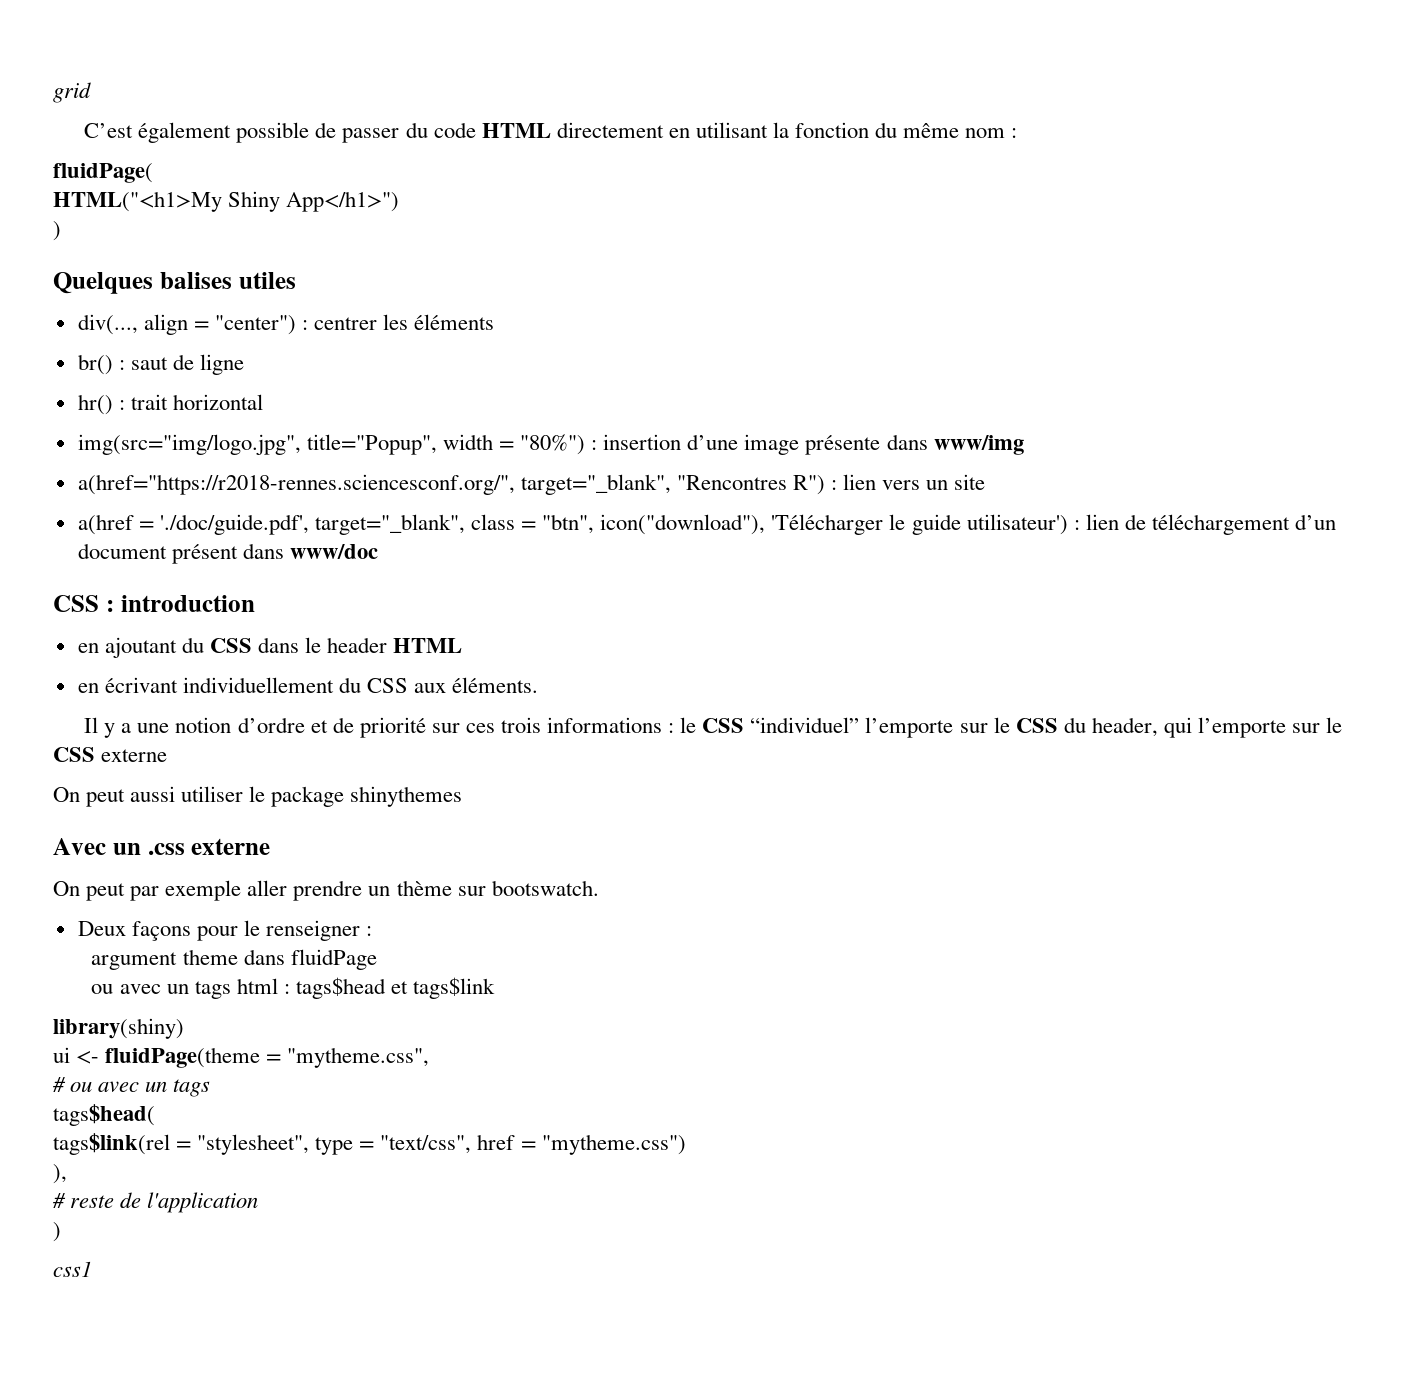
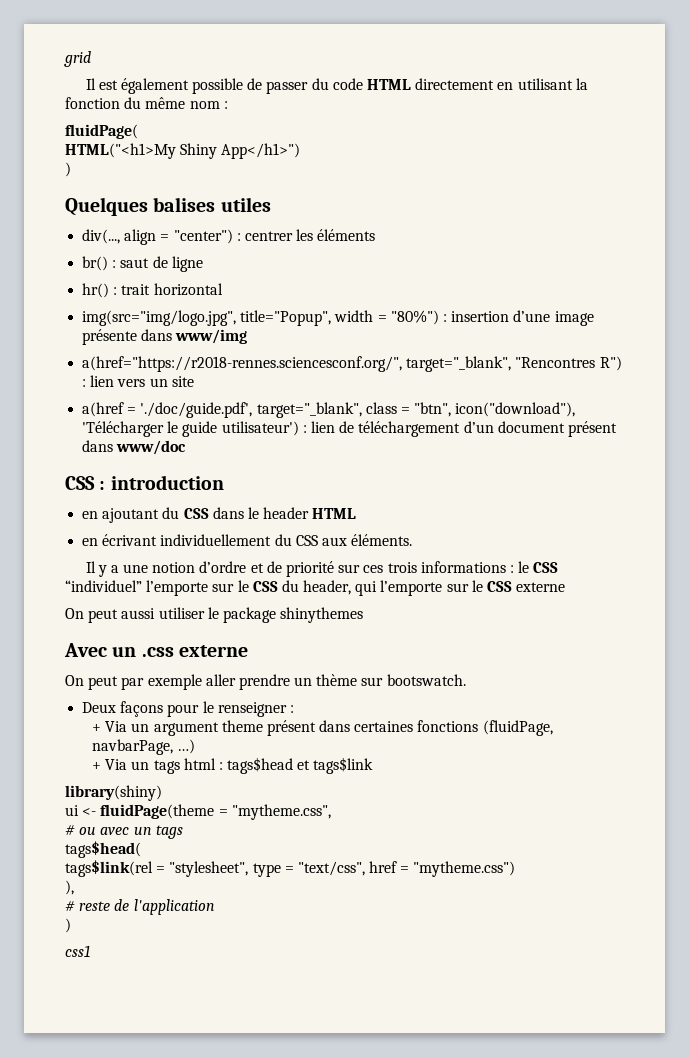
[84,123,134,138] C’est -> [85,78,118,90] Il est
[91,949,377,970] [91,984,161,994] argument theme dans fluidPage // ou avec -> [91,720,553,736] [91,739,196,755] [91,759,128,770] + Via un argument theme présent dans certaines fonctions (fluidPage, navbarPage, …) // + Via

